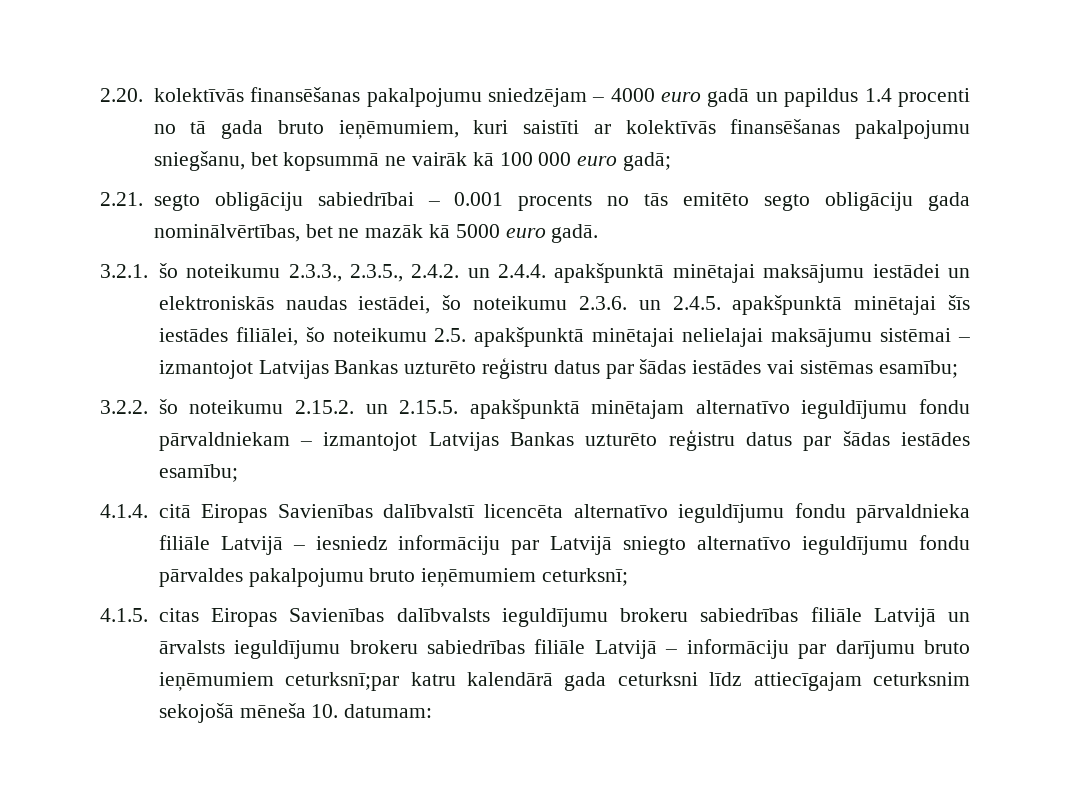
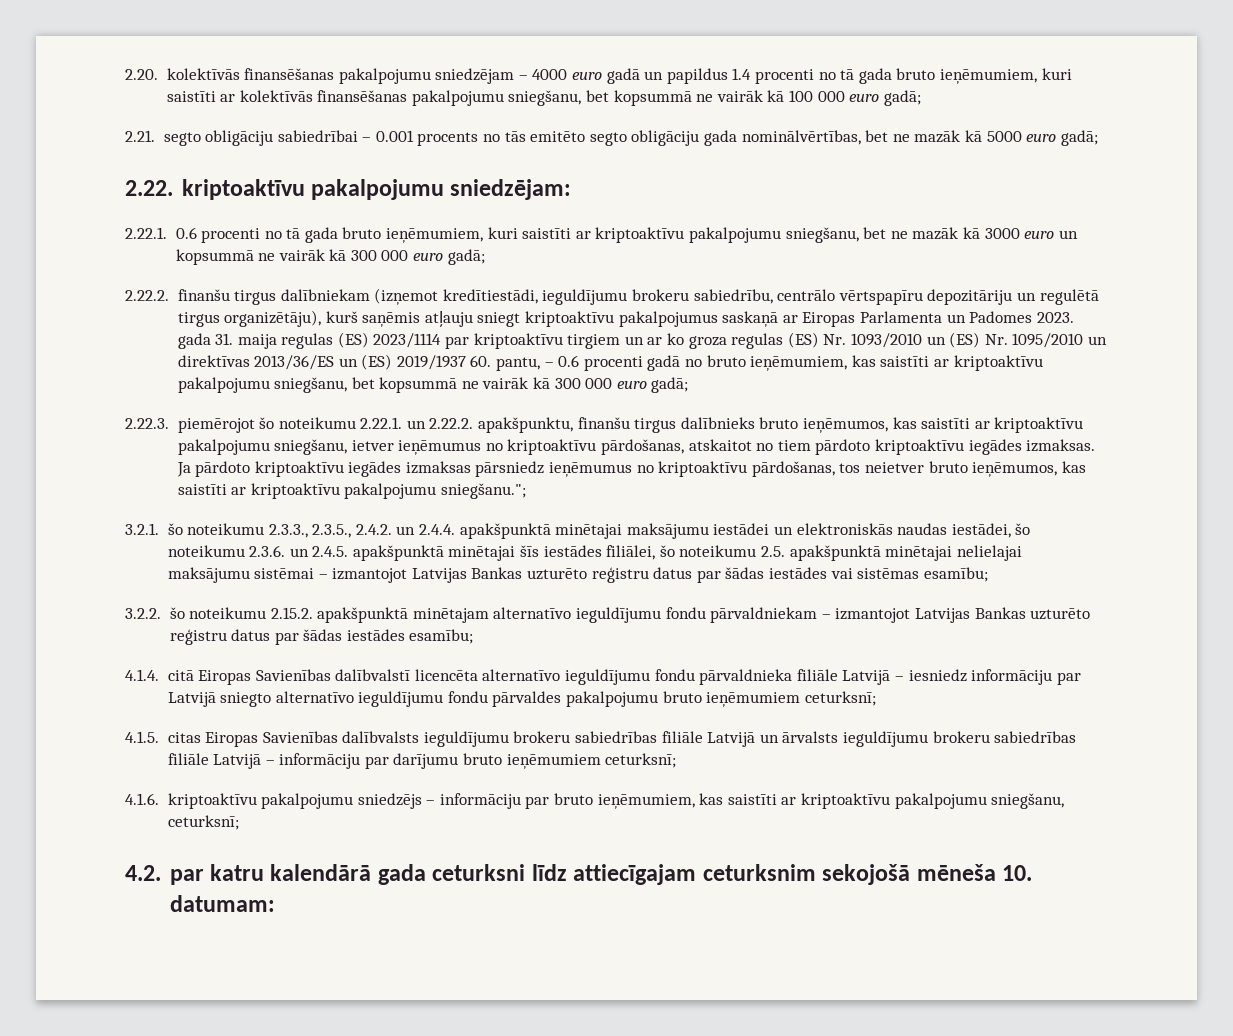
[551,224,599,243] gadā. -> [1060,130,1098,146] [125,179,572,200] [125,227,1078,243] [175,249,485,265] [125,288,1099,305] [177,310,1074,327] [177,332,1107,349] [177,354,1043,371] [177,377,689,393] [125,417,1084,433] [177,439,1096,455] [176,461,1086,477] [177,483,526,499] gadā; // 2.22. kriptoaktīvu pakalpojumu sniedzējam: // 2.22.1. 0.6 procenti no tā gada bruto ieņēmumiem, kuri saistīti ar kriptoaktīvu pakalpojumu sniegšanu, bet ne mazāk kā 3000 euro un kopsummā ne vairāk kā 300 000 euro gadā; // 2.22.2. finanšu tirgus dalībniekam (izņemot kredītiestādi, ieguldījumu brokeru sabiedrību, centrālo vērtspapīru depozitāriju un regulētā tirgus organizētāju), kurš saņēmis atļauju sniegt kriptoaktīvu pakalpojumus saskaņā ar Eiropas Parlamenta un Padomes 2023. gada 31. maija regulas (ES) 2023/1114 par kriptoaktīvu tirgiem un ar ko groza regulas (ES) Nr. 1093/2010 un (ES) Nr. 1095/2010 un direktīvas 2013/36/ES un (ES) 2019/1937 60. pantu, – 0.6 procenti gadā no bruto ieņēmumiem, kas saistīti ar kriptoaktīvu pakalpojumu sniegšanu, bet kopsummā ne vairāk kā 300 000 euro gadā; // 2.22.3. piemērojot šo noteikumu 2.22.1. un 2.22.2. apakšpunktu, finanšu tirgus dalībnieks bruto ieņēmumos, kas saistīti ar kriptoaktīvu pakalpojumu sniegšanu, ietver ieņēmumus no kriptoaktīvu pārdošanas, atskaitot no tiem pārdoto kriptoaktīvu iegādes izmaksas. Ja pārdoto kriptoaktīvu iegādes izmaksas pārsniedz ieņēmumus no kriptoaktīvu pārdošanas, tos neietver bruto ieņēmumos, kas saistīti ar kriptoaktīvu pakalpojumu sniegšanu.";
[365,400,459,414] un 2.15.5. -> (313, 613) none
[285,672,400,691] ceturksnī;par -> [605,753,677,768] [125,793,1065,809] [167,815,239,830] [125,865,204,885] ceturksnī; // 4.1.6. kriptoaktīvu pakalpojumu sniedzējs – informāciju par bruto ieņēmumiem, kas saistīti ar kriptoaktīvu pakalpojumu sniegšanu, ceturksnī; // 4.2. par

